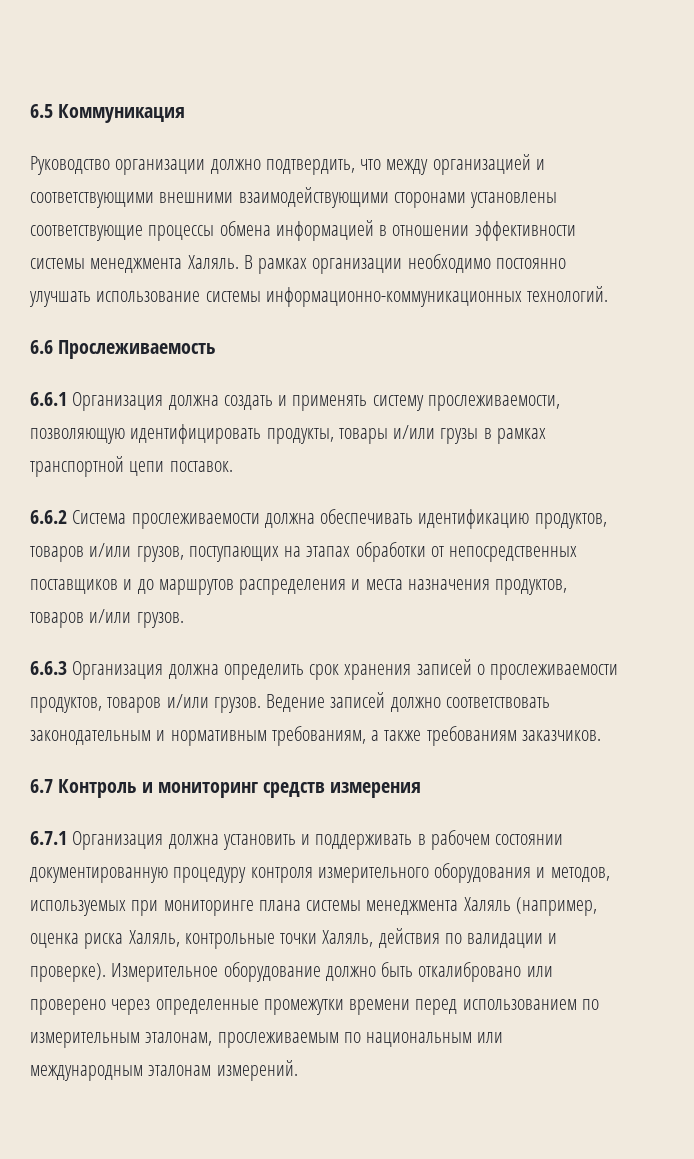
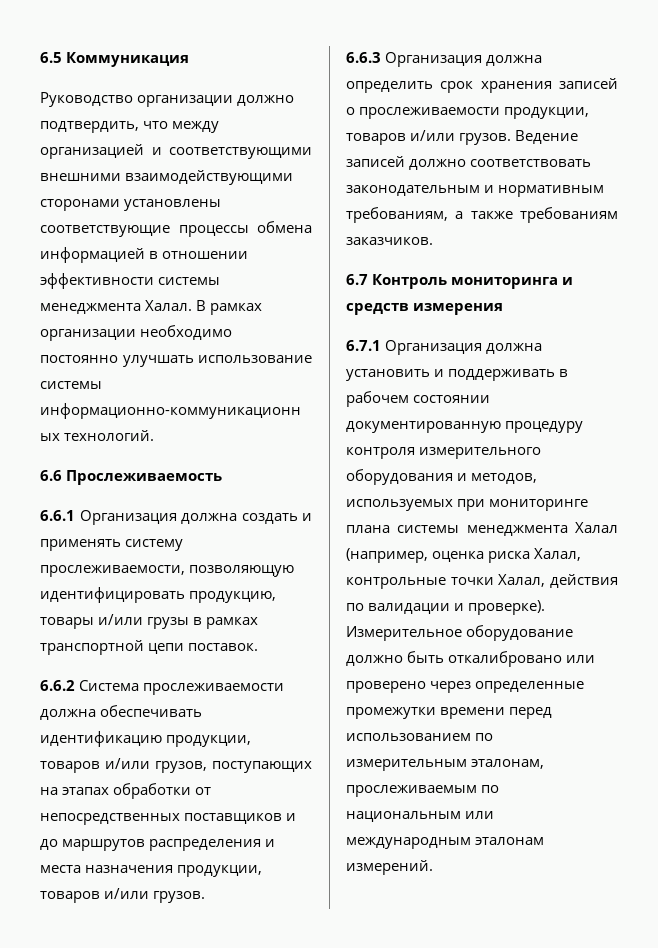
[187,255,239,269] Халяль. -> [145,300,193,311] Халал.
[266,428,334,444] продукты, -> [189,591,277,603] продукцию,
[534,513,607,529] продуктов, -> [166,735,252,747] продукции,
[495,579,568,595] продуктов, -> [177,865,263,877] продукции,
[30,697,102,713] продуктов, -> [504,107,590,119] продукции,
[141,782,258,798] и мониторинг -> [451,277,574,289] мониторинга и
[463,897,511,911] Халяль -> [575,522,618,533] Халал
[128,930,180,947] Халяль, -> [534,548,582,561] Халал,
[322,930,374,947] Халяль, -> [498,574,546,587] Халал,

